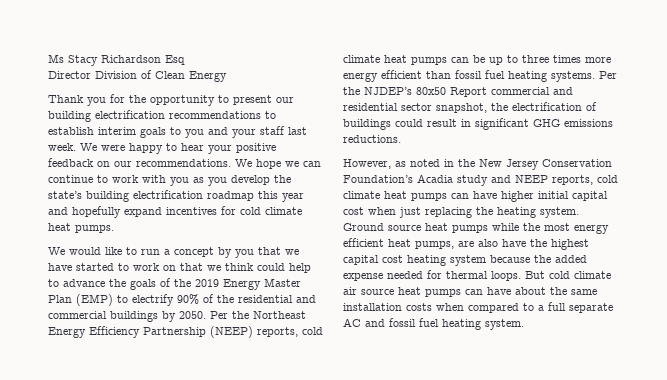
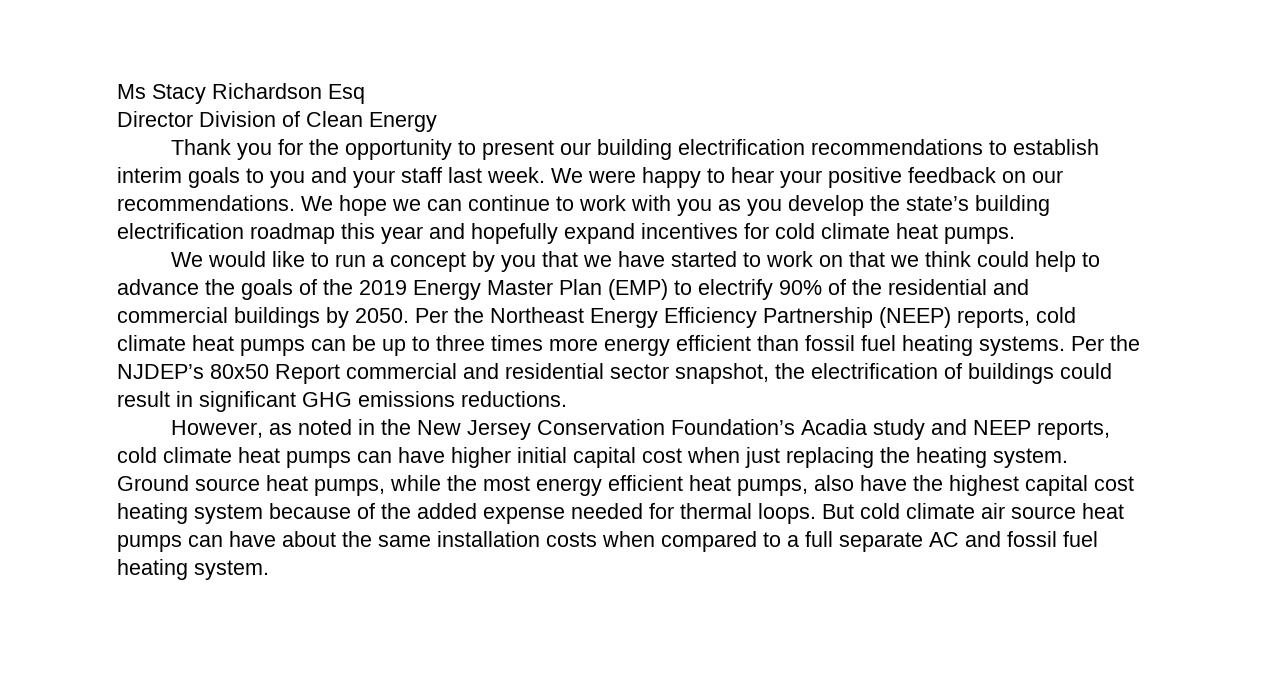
[452,225,488,233] pumps -> [314,479,385,496] pumps,
[458,241,474,247] are -> (808, 487) none
(530, 259) none -> [357,503,375,519] of

